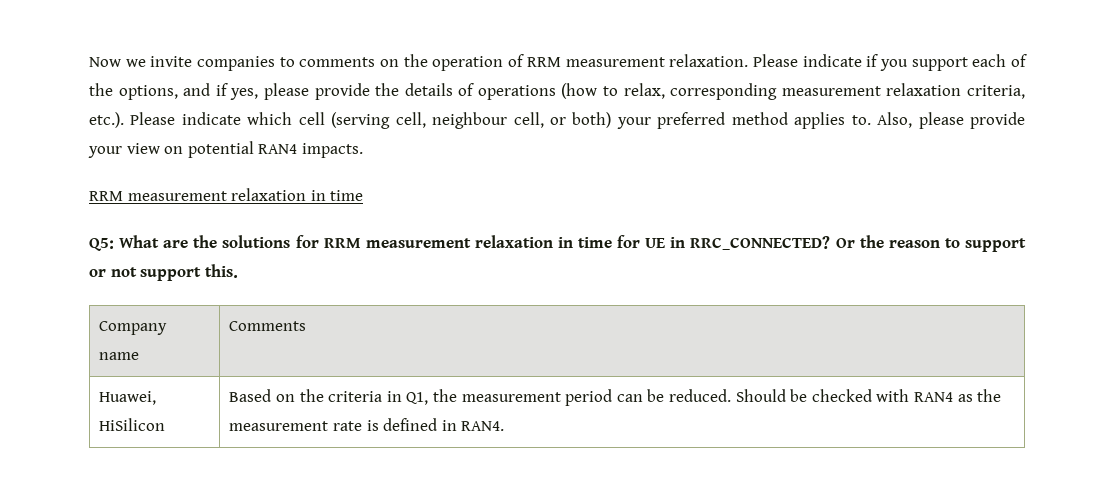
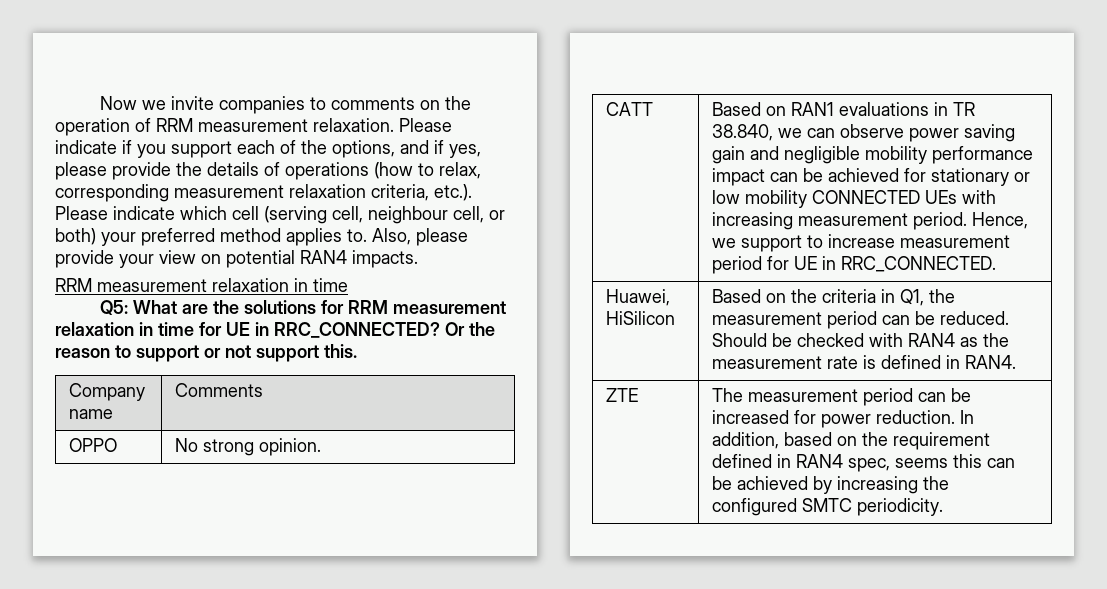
(307, 326) none -> [68,438,117,452] [174,438,321,456] [605,102,653,116] [711,102,975,116] [711,124,1015,142] [711,146,1033,164] [711,168,1030,186] [711,190,996,208] [711,212,1028,230] [711,234,1010,252] [711,256,996,274] // OPPO | No strong opinion. // CATT | Based on RAN1 evaluations in TR 38.840, we can observe power saving gain and negligible mobility performance impact can be achieved for stationary or low mobility CONNECTED UEs with increasing measurement period. Hence, we support to increase measurement period for UE in RRC_CONNECTED.
(505, 426) none -> [605,388,638,402] [711,388,971,406] [711,410,974,428] [711,432,990,450] [711,454,1015,472] [711,476,949,494] [711,498,943,516] // ZTE | The measurement period can be increased for power reduction. In addition, based on the requirement defined in RAN4 spec, seems this can be achieved by increasing the configured SMTC periodicity.

